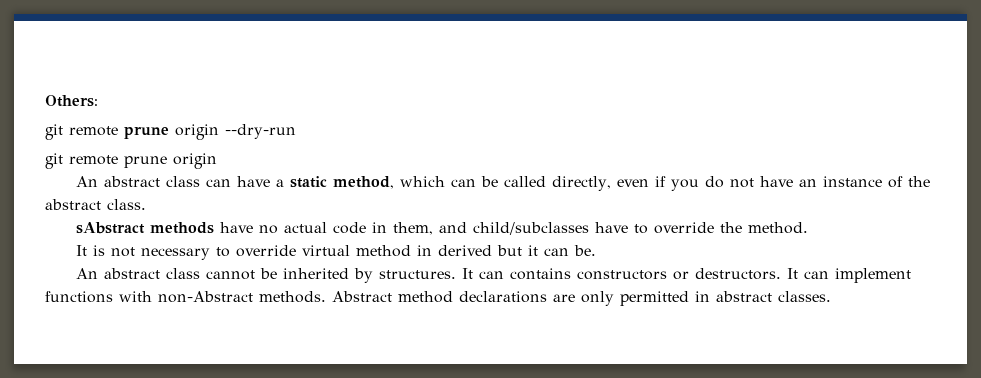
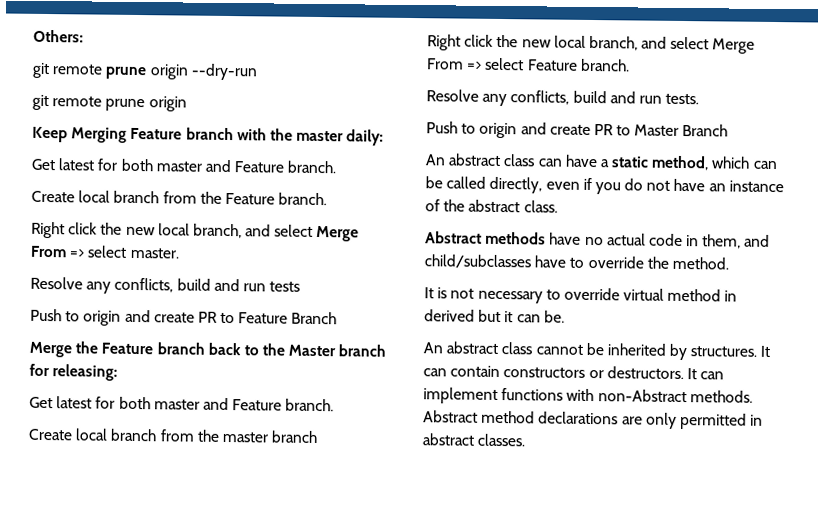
(217, 161) none -> [32,126,385,146] [31,158,337,174] [31,190,328,206] [31,221,360,242] [30,245,180,259] [30,276,301,294] [30,308,338,326] [29,341,387,358] [29,363,119,381] [29,396,335,412] [28,428,319,444] [427,34,756,54] [427,57,630,72] [426,89,700,107] [426,121,729,139] // Keep Merging Feature branch with the master daily: // Get latest for both master and Feature branch. // Create local branch from the Feature branch. // Right click the new local branch, and select Merge From => select master. // Resolve any conflicts, build and run tests // Push to origin and create PR to Feature Branch // Merge the Feature branch back to the Master branch for releasing: // Get latest for both master and Feature branch. // Create local branch from the master branch // Right click the new local branch, and select Merge From => select Feature branch. // Resolve any conflicts, build and run tests. // Push to origin and create PR to Master Branch
[76,222,146,234] sAbstract -> [425,231,482,244] Abstract
[510,268,572,280] contains -> [450,365,501,378] contain

